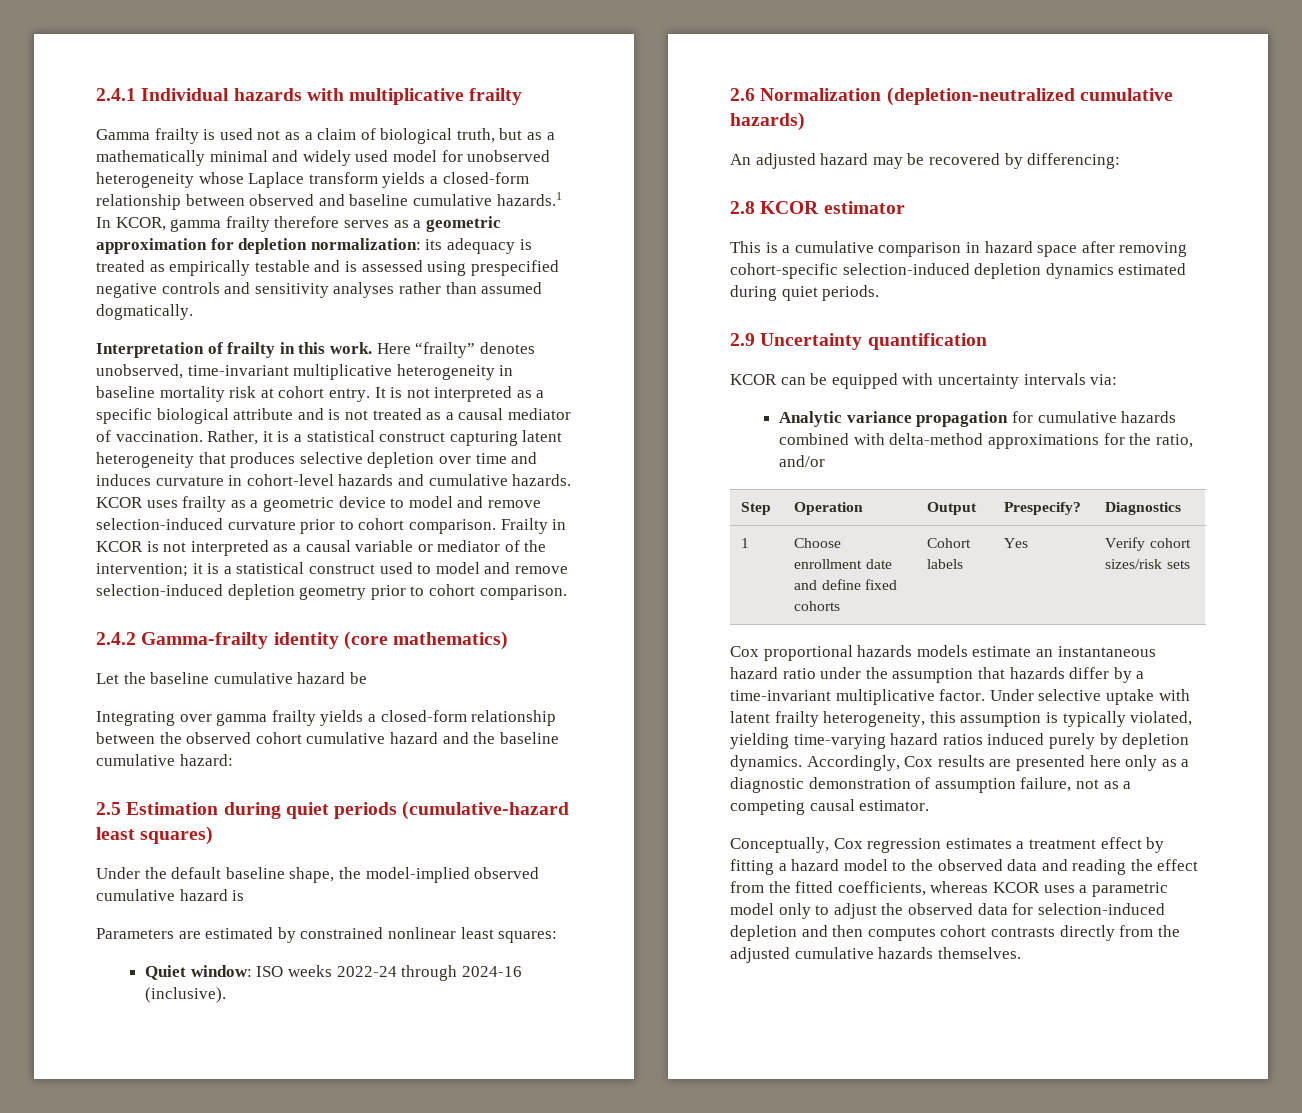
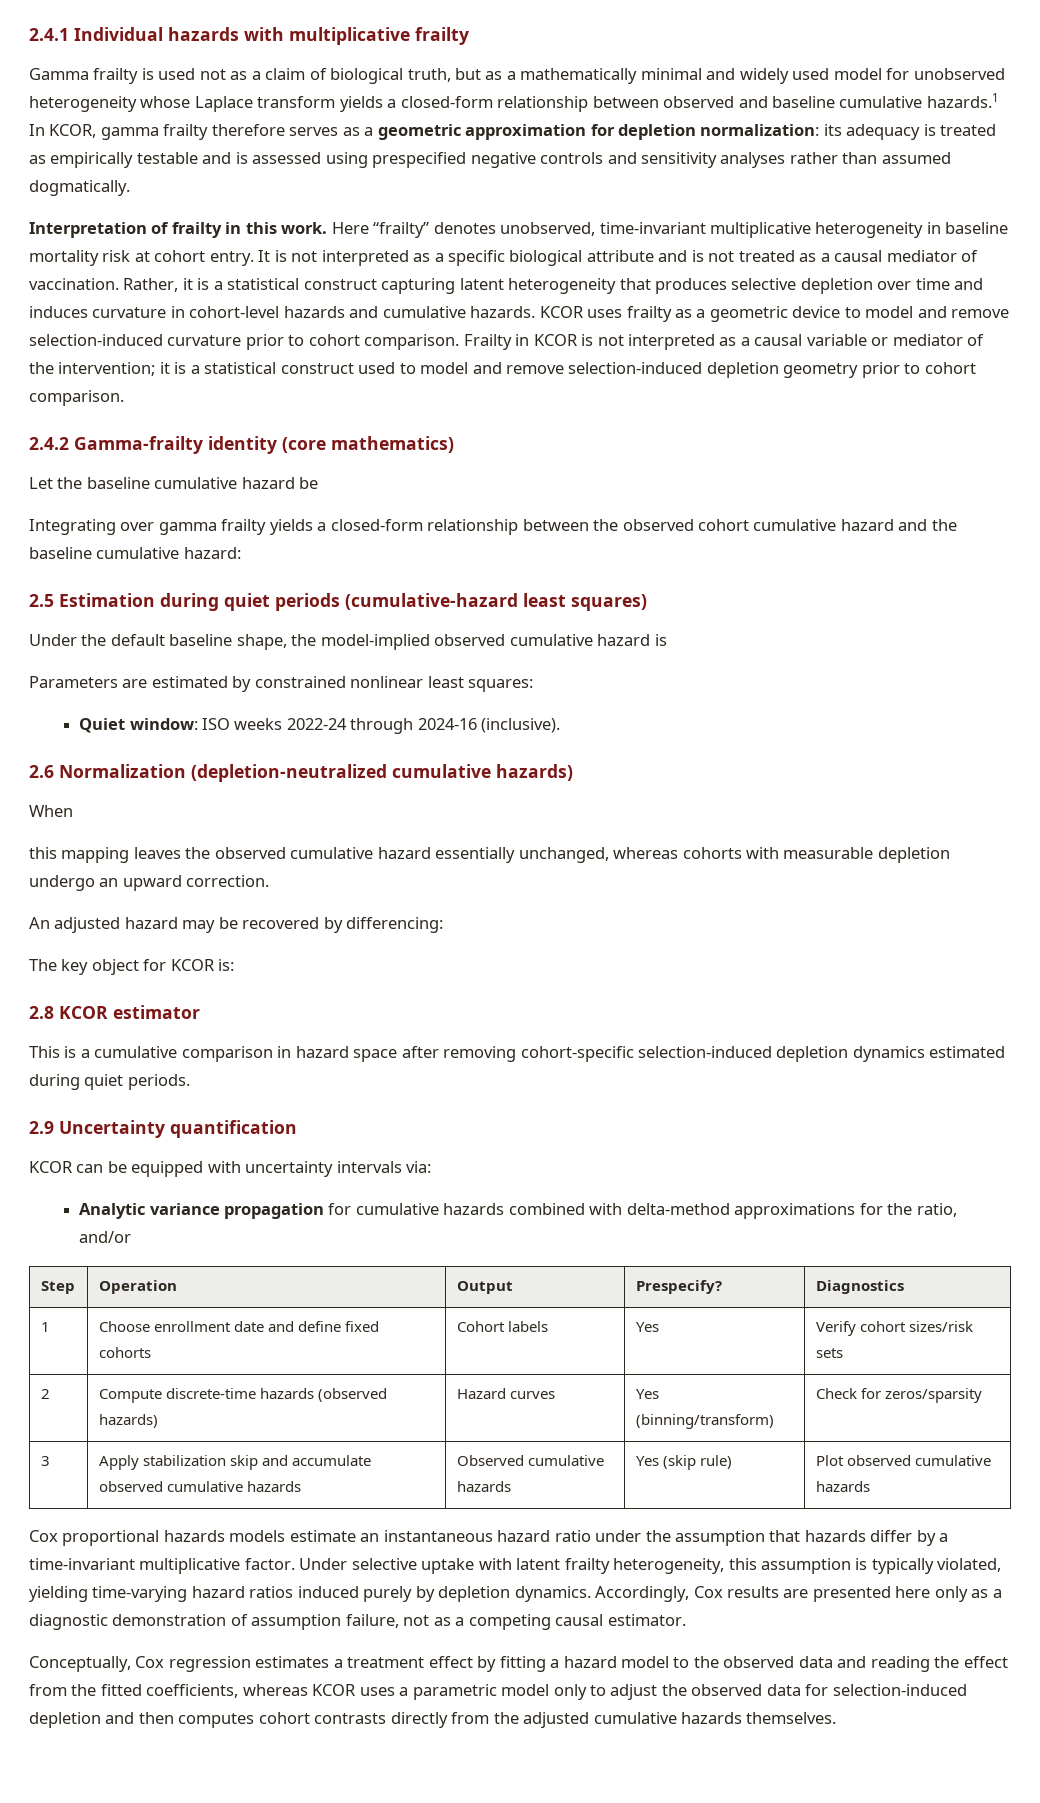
(805, 121) none -> [29,805,73,817] [29,847,950,863] [29,875,270,891] // When // this mapping leaves the observed cumulative hazard essentially unchanged, whereas cohorts with measurable depletion undergo an upward correction.
(1121, 161) none -> [29,959,235,975] // The key object for KCOR is:
(1190, 564) none -> [40,1389,50,1399] [98,1388,388,1403] [98,1414,158,1428] [456,1388,556,1399] [635,1389,659,1399] [635,1414,774,1429] [815,1388,983,1403] [40,1456,50,1466] [98,1455,372,1470] [98,1481,302,1492] [456,1455,605,1466] [456,1481,511,1492] [635,1455,733,1470] [815,1455,992,1466] [815,1481,870,1492] // 2 | Compute discrete-time hazards (observed hazards) | Hazard curves | Yes (binning/transform) | Check for zeros/sparsity // 3 | Apply stabilization skip and accumulate observed cumulative hazards | Observed cumulative hazards | Yes (skip rule) | Plot observed cumulative hazards

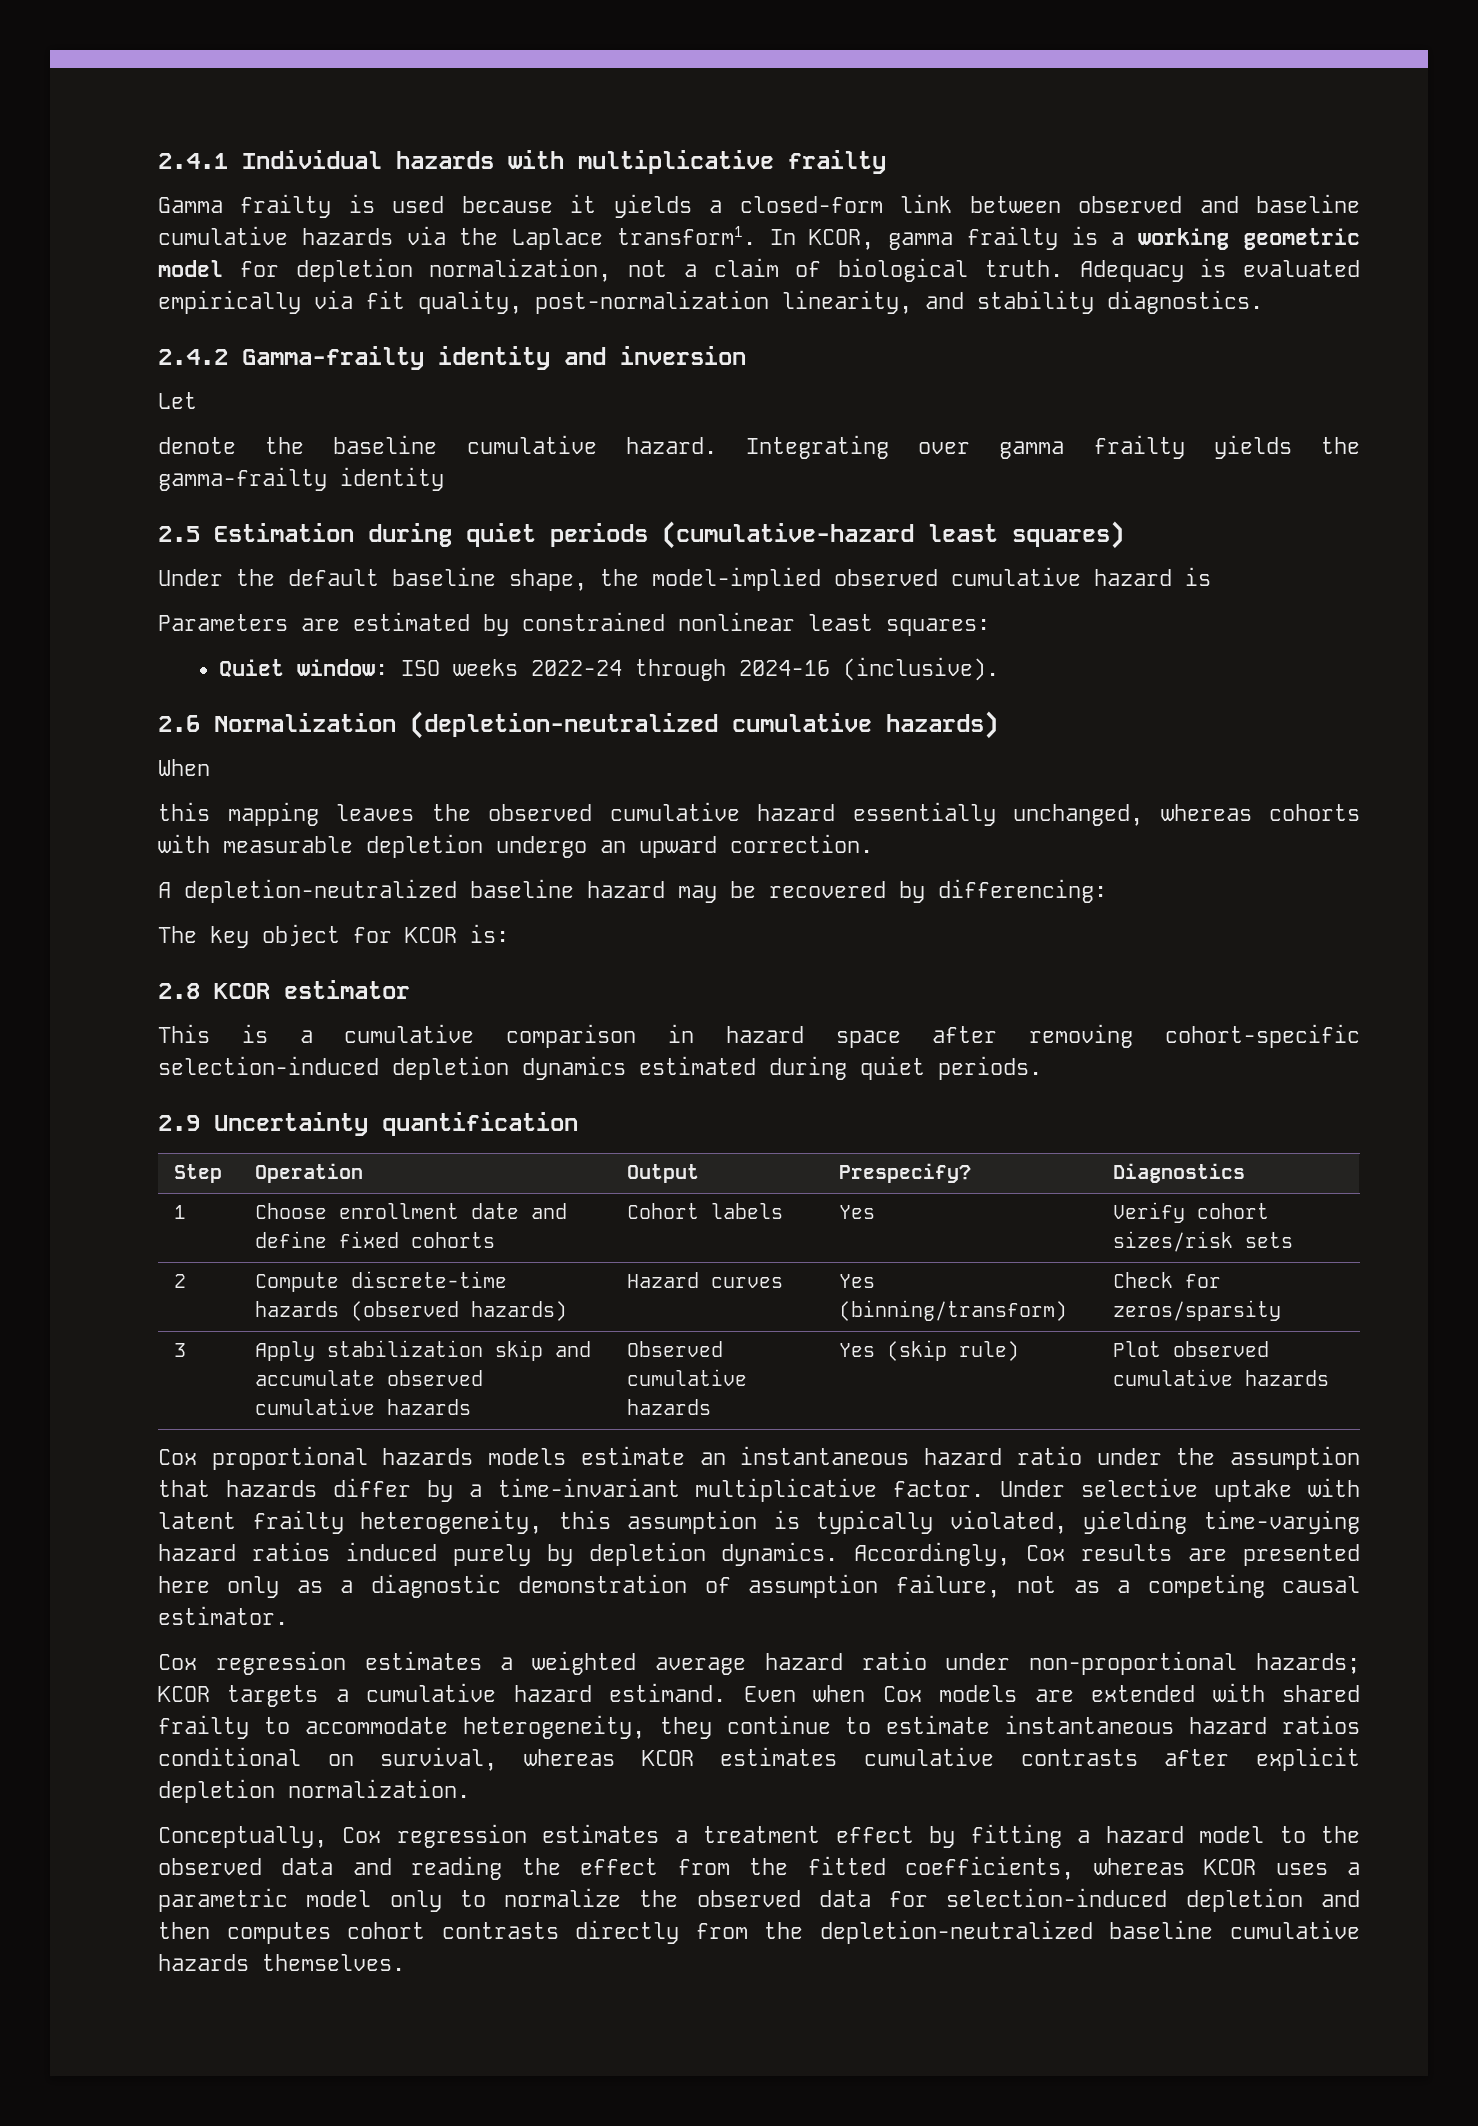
[199,68,1005,84] [29,96,589,112] not as a claim of biological truth, but as a mathematically minimal and widely used model for unobserved heterogeneity whose Laplace transform yields a closed-form relationship -> [461,194,953,218] because it yields a closed-form link
[926,93,999,108] [29,124,997,140] [29,152,951,168] [29,180,130,196] [29,222,1009,238] [29,250,979,266] [29,278,984,294] [29,306,1010,322] [29,334,985,350] [29,362,976,378] [29,390,124,406] hazards.1 In KCOR, gamma frailty therefore serves as a geometric approximation for depletion normalization: its adequacy is treated as empirically testable and is assessed using prespecified negative controls and sensitivity analyses rather than assumed dogmatically. // Interpretation of frailty in this work. Here “frailty” denotes unobserved, time-invariant multiplicative heterogeneity in baseline mortality risk at cohort entry. It is not interpreted as a specific biological attribute and is not treated as a causal mediator of vaccination. Rather, it is a statistical construct capturing latent heterogeneity that produces selective depletion over time and induces curvature in cohort-level hazards and cumulative hazards. KCOR uses frailty as a geometric device to model and remove selection-induced curvature prior to cohort comparison. Frailty in KCOR is not interpreted as a causal variable or mediator of the intervention; it is a statistical construct used to model and remove selection-induced depletion geometry prior to cohort comparison. -> [301,226,1360,250] [158,258,1360,282] [158,290,1263,314] hazards via the Laplace transform1. In KCOR, gamma frailty is a working geometric model for depletion normalization, not a claim of biological truth. Adequacy is evaluated empirically via fit quality, post-normalization linearity, and stability diagnostics.
[282,436,454,453] (core mathematics) -> [564,346,746,365] and inversion
[57,477,319,489] the baseline cumulative hazard be // -> [158,435,717,454] // denote the baseline cumulative hazard.
[317,519,957,535] [29,547,241,559] a closed-form relationship between the observed cohort cumulative hazard and the baseline cumulative hazard: -> [1321,437,1361,454] [158,467,444,491] the gamma-frailty identity
[29,917,121,933] An adjusted -> [158,879,574,903] A depletion-neutralized baseline
[29,1161,432,1177] [79,1203,957,1219] [79,1231,132,1243] // KCOR can be equipped with uncertainty intervals via: // Analytic variance propagation for cumulative hazards combined with delta-method approximations for the ratio, and/or -> (578, 1124) none
(686, 1620) none -> [158,1651,1360,1675] [158,1683,1360,1707] [158,1715,1360,1739] [158,1747,1360,1771] [158,1779,470,1803] // Cox regression estimates a weighted average hazard ratio under non-proportional hazards; KCOR targets a cumulative hazard estimand. Even when Cox models are extended with shared frailty to accommodate heterogeneity, they continue to estimate instantaneous hazard ratios conditional on survival, whereas KCOR estimates cumulative contrasts after explicit depletion normalization.
[610,1684,658,1700] adjust -> [504,1888,622,1907] normalize
[523,1712,590,1728] adjusted -> [819,1920,1214,1944] depletion-neutralized baseline

